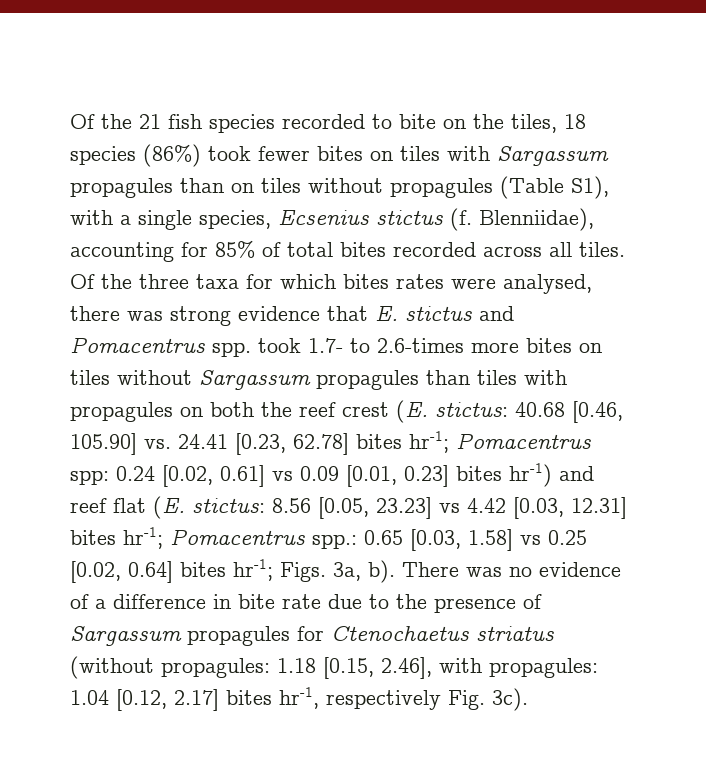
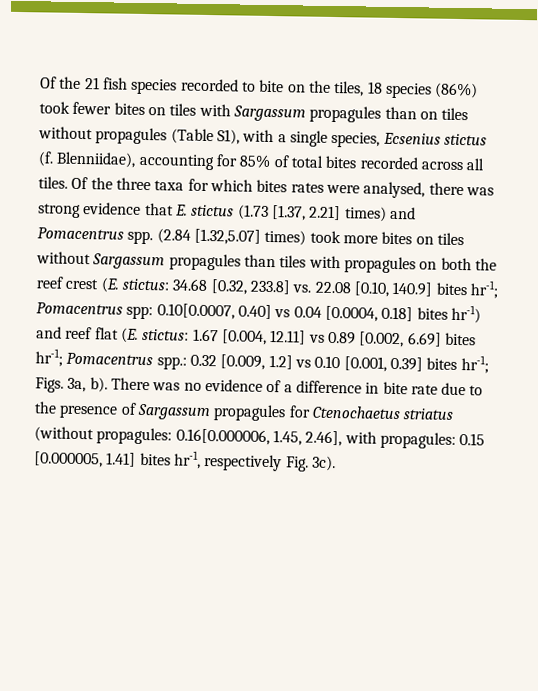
[479,306,514,321] [70,337,464,357] and Pomacentrus spp. took 1.7- to 2.6-times -> [236,204,416,222] [37,227,341,246] (1.73 [1.37, 2.21] times) and Pomacentrus spp. (2.84 [1.32,5.07] times) took
[515,401,623,423] [70,431,591,455] [70,465,449,487] 40.68 [0.46, 105.90] vs. 24.41 [0.23, 62.78] bites hr-1; Pomacentrus spp: 0.24 [0.02, 0.61] vs 0.09 [0.01, 0.23] -> [172,278,499,299] [36,302,414,322] 34.68 [0.32, 233.8] vs. 22.08 [0.10, 140.9] bites hr-1; Pomacentrus spp: 0.10[0.0007, 0.40] vs 0.04 [0.0004, 0.18]
[272,497,627,519] [70,527,587,551] [70,561,173,583] 8.56 [0.05, 23.23] vs 4.42 [0.03, 12.31] bites hr-1; Pomacentrus spp.: 0.65 [0.03, 1.58] vs 0.25 [0.02, 0.64] -> [192,328,476,348] [35,348,423,372] 1.67 [0.004, 12.11] vs 0.89 [0.002, 6.69] bites hr-1; Pomacentrus spp.: 0.32 [0.009, 1.2] vs 0.10 [0.001, 0.39]
[277,657,374,679] 1.18 [0.15, -> [175,428,302,446] 0.16[0.000006, 1.45,
[70,689,219,711] 1.04 [0.12, 2.17] -> [459,433,486,446] [34,451,137,468] 0.15 [0.000005, 1.41]

